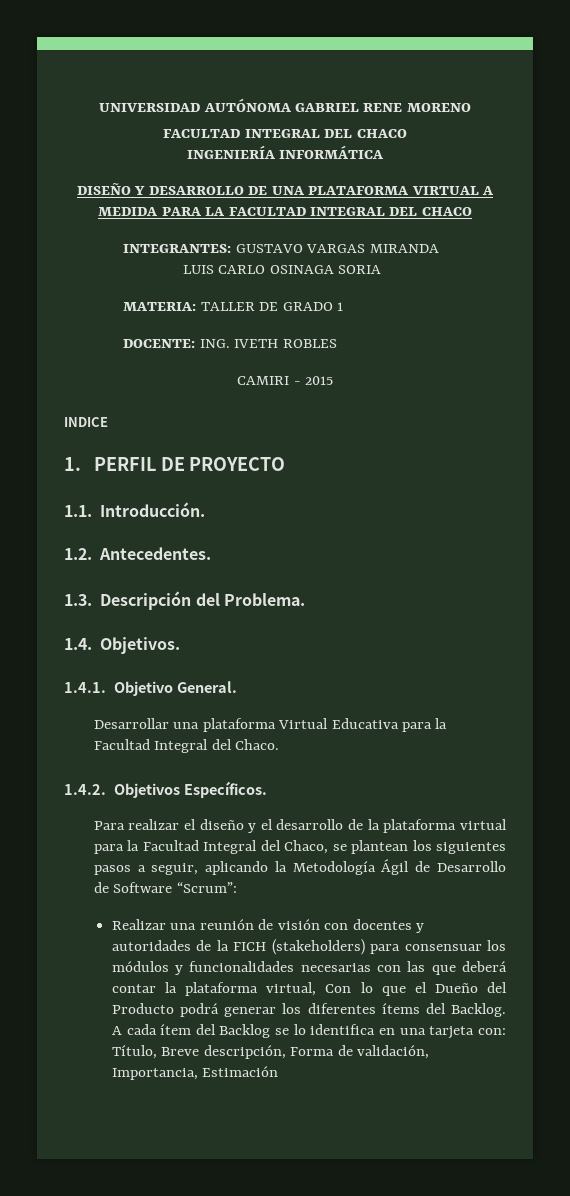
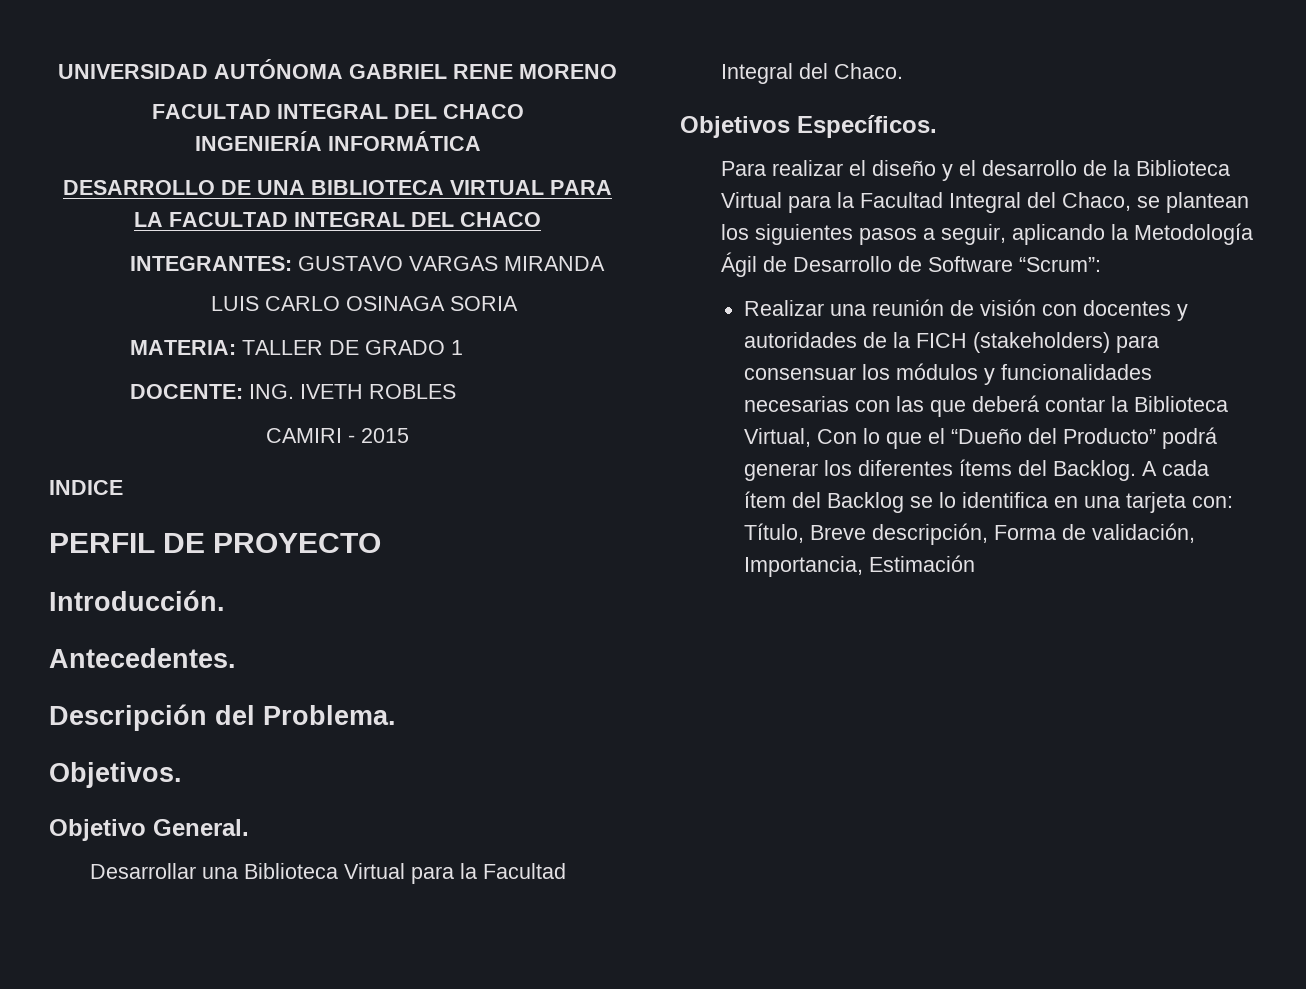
[76,183,146,195] DISEÑO Y -> (481, 141) none
[308,186,494,195] [98,207,158,216] PLATAFORMA VIRTUAL A MEDIDA -> [311,180,544,195] BIBLIOTECA VIRTUAL
[64,457,81,471] 1. -> (123, 487) none
[64,505,92,517] 1.1. -> (382, 543) none
[64,548,92,560] 1.2. -> (225, 600) none
[64,594,92,606] 1.3. -> (236, 658) none
[64,638,92,650] 1.4. -> (396, 715) none
[64,682,106,693] 1.4.1. -> (182, 775) none
[202,718,399,732] plataforma Virtual Educativa -> [243,863,405,879] Biblioteca Virtual
[64,784,106,795] 1.4.2. -> (903, 71) none
[383,819,507,833] plataforma virtual -> [1135,160,1230,176] [720,192,782,208] Biblioteca Virtual
[185,982,317,996] plataforma virtual, -> [1134,396,1229,412] [744,428,812,447] Biblioteca Virtual,
[434,982,507,993] [111,1003,174,1014] Dueño del Producto -> [951,428,1157,444] “Dueño del Producto”

